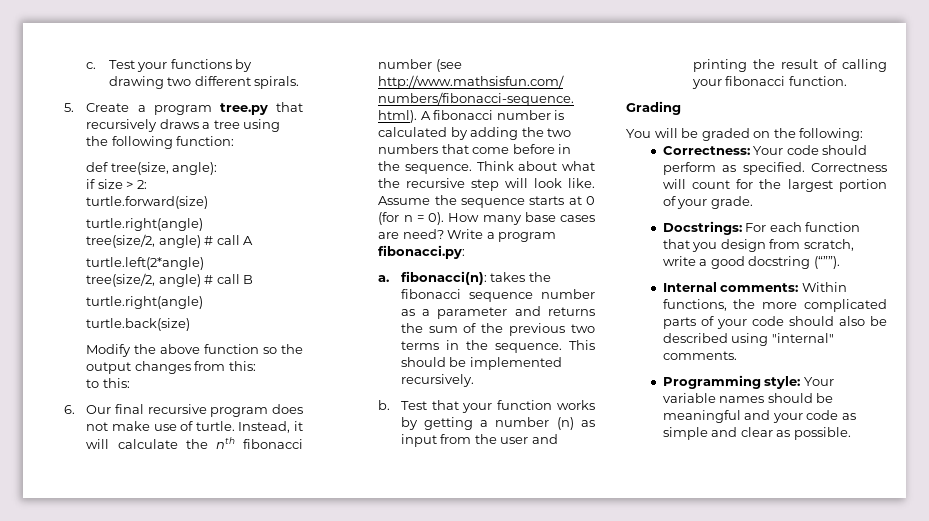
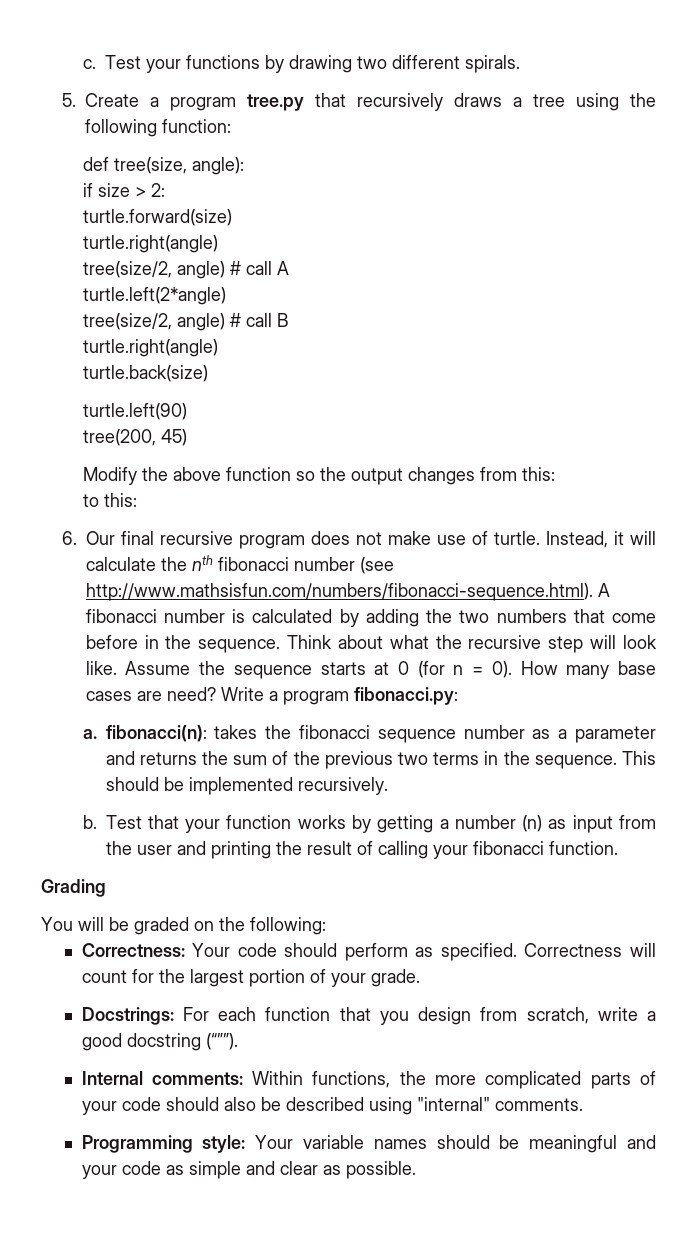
(191, 324) none -> [82,403,187,420] [82,429,187,446] // turtle.left(90) // tree(200, 45)

